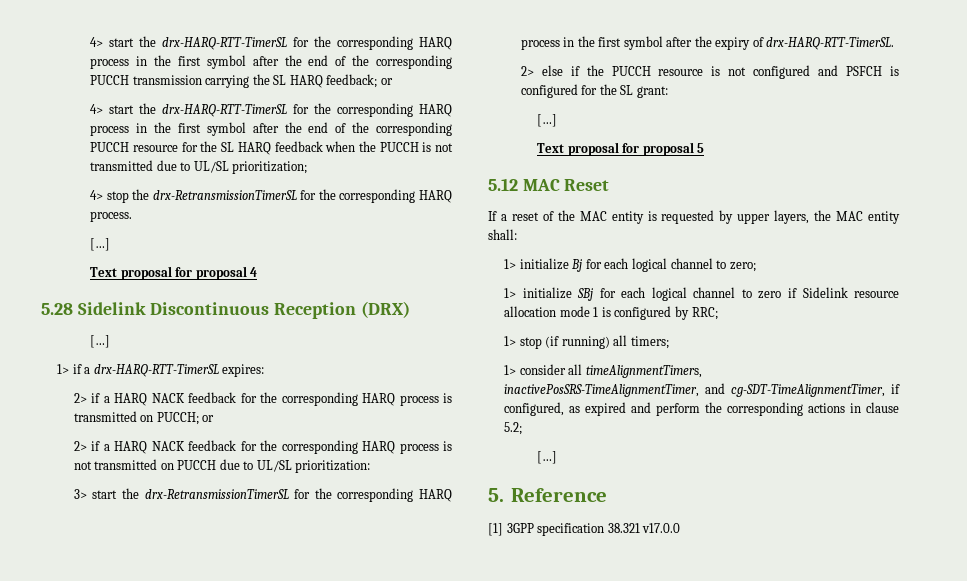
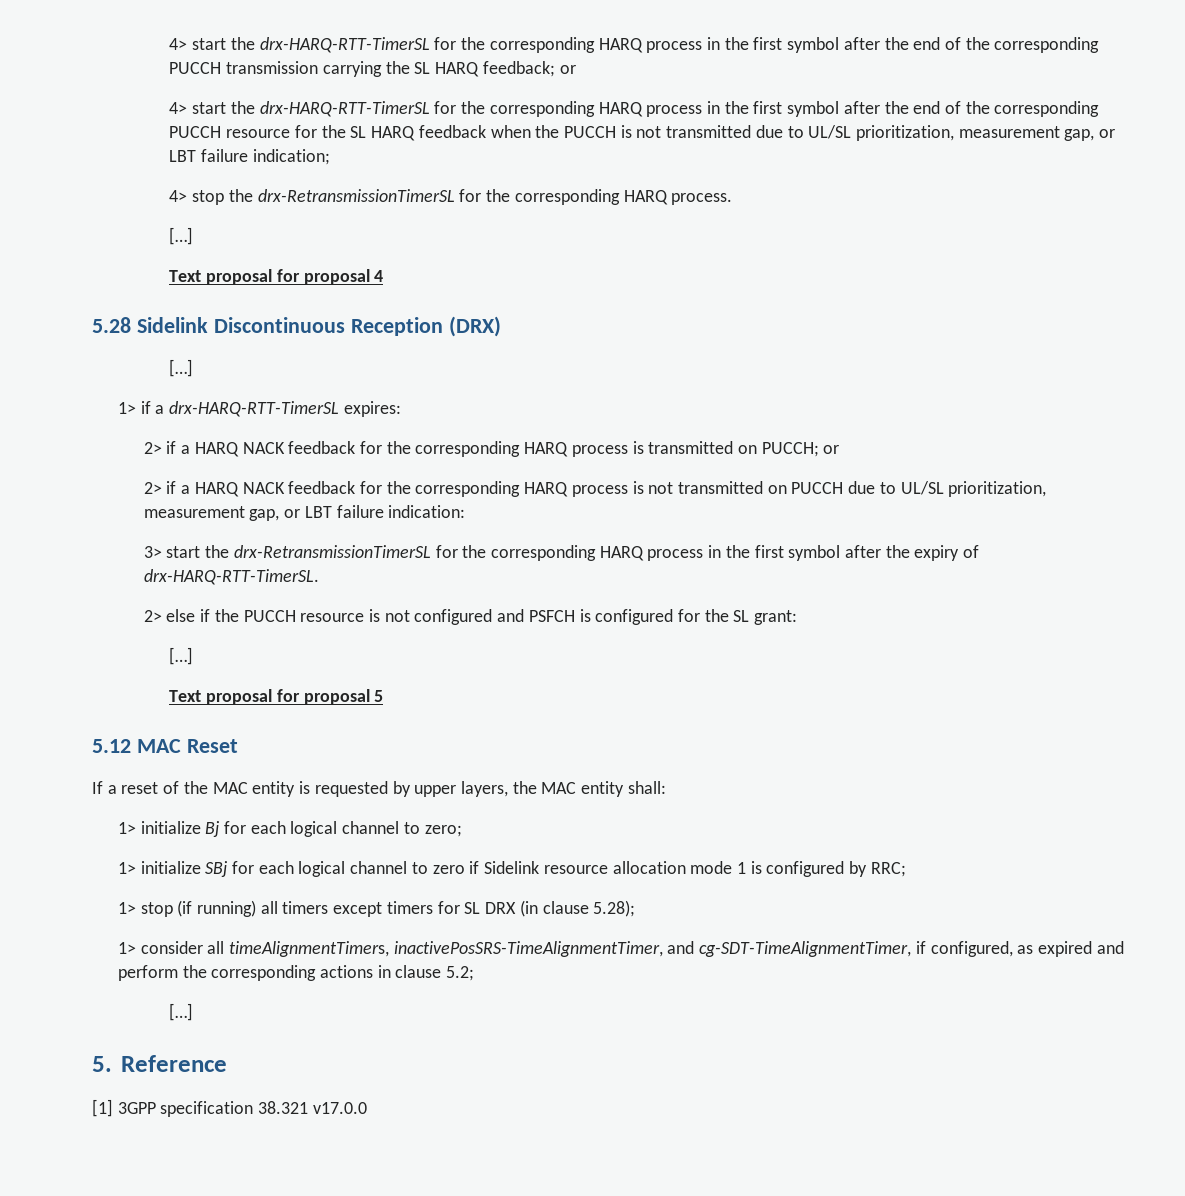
[232,161,308,174] prioritization; -> [856,125,1116,141] [169,149,330,165] prioritization, measurement gap, or LBT failure indication;
[295,460,371,473] prioritization: -> [948,481,1047,497] [143,505,466,521] prioritization, measurement gap, or LBT failure indication:
[630,336,669,349] timers; -> [282,900,636,917] timers except timers for SL DRX (in clause 5.28);

